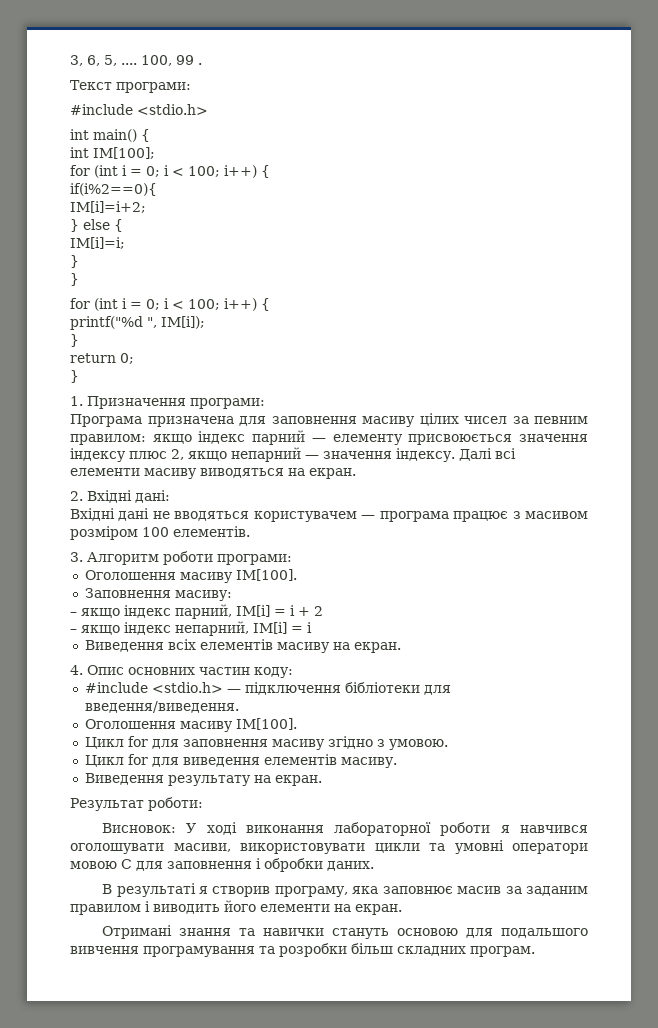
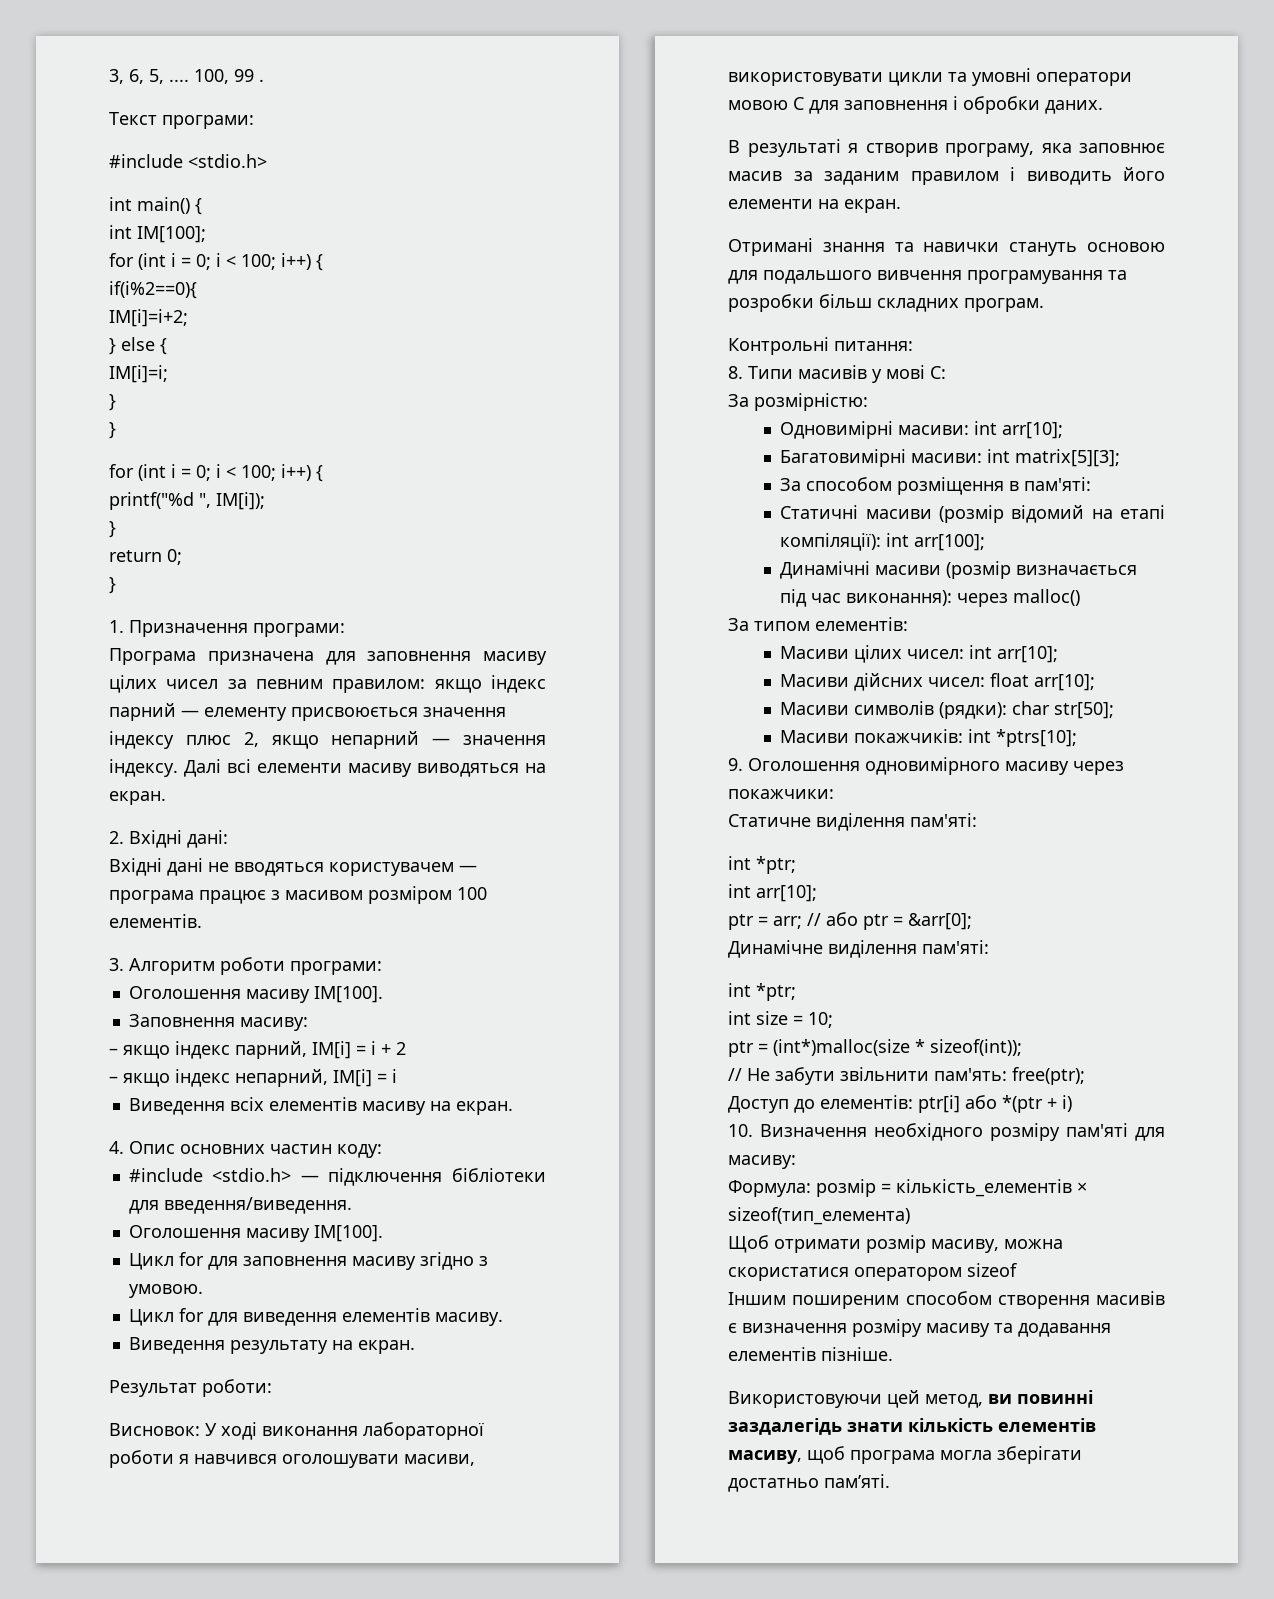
(535, 951) none -> [728,337,913,355] [728,365,946,383] [728,393,868,411] [780,421,1064,439] [780,449,1121,467] [780,477,1092,495] [780,505,1165,523] [780,533,986,551] [780,561,1138,579] [780,589,1081,607] [728,617,908,631] [780,645,1059,663] [780,673,1096,691] [780,701,1115,719] [780,729,1078,747] [728,757,1124,775] [728,789,834,799] [728,813,977,831] [728,856,796,874] [728,884,817,902] [728,912,972,930] [728,940,989,958] [728,983,796,1001] [728,1011,833,1028] [728,1039,1022,1057] [728,1067,1085,1085] [728,1095,1072,1113] [728,1123,1165,1141] [728,1155,796,1169] [728,1179,1087,1197] [728,1207,910,1225] [728,1235,1063,1253] [728,1263,1017,1281] [728,1291,1165,1309] [728,1319,1111,1337] [728,1347,893,1361] [728,1390,1093,1408] [728,1418,1096,1435] [728,1446,1082,1464] [728,1474,890,1492] // Контрольні питання: // 8. Типи масивів у мові C: // За розмірністю: // Одновимірні масиви: int arr[10]; // Багатовимірні масиви: int matrix[5][3]; // За способом розміщення в пам'яті: // Статичні масиви (розмір відомий на етапі компіляції): int arr[100]; // Динамічні масиви (розмір визначається під час виконання): через malloc() // За типом елементів: // Масиви цілих чисел: int arr[10]; // Масиви дійсних чисел: float arr[10]; // Масиви символів (рядки): char str[50]; // Масиви покажчиків: int *ptrs[10]; // 9. Оголошення одновимірного масиву через покажчики: // Статичне виділення пам'яті: // int *ptr; // int arr[10]; // ptr = arr; // або ptr = &arr[0]; // Динамічне виділення пам'яті: // int *ptr; // int size = 10; // ptr = (int*)malloc(size * sizeof(int)); // // Не забути звільнити пам'ять: free(ptr); // Доступ до елементів: ptr[i] або *(ptr + i) // 10. Визначення необхідного розміру пам'яті для масиву: // Формула: розмір = кількість_елементів × sizeof(тип_елемента) // Щоб отримати розмір масиву, можна скористатися оператором sizeof // Іншим поширеним способом створення масивів є визначення розміру масиву та додавання елементів пізніше. // Використовуючи цей метод, ви повинні заздалегідь знати кількість елементів масиву, щоб програма могла зберігати достатньо пам’яті.

